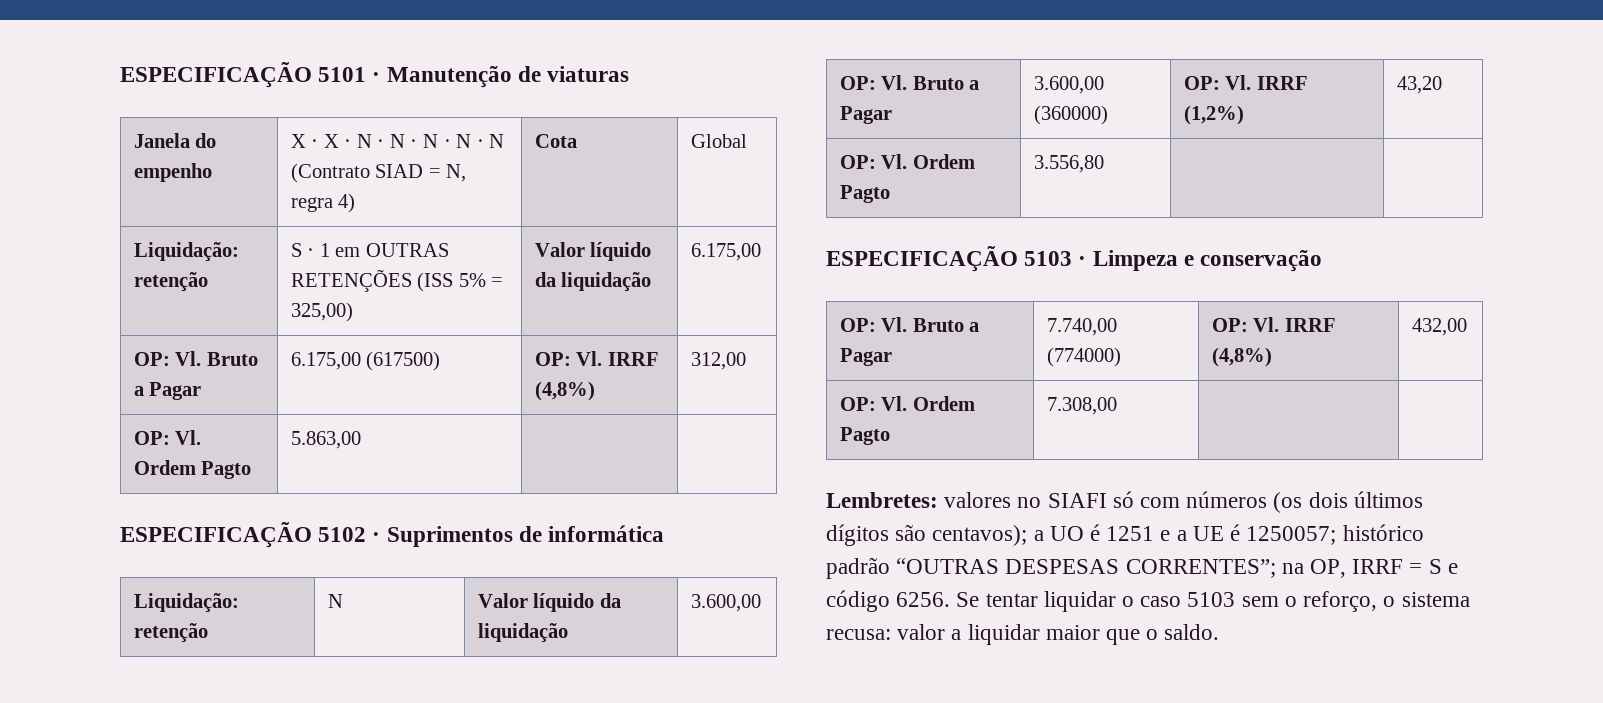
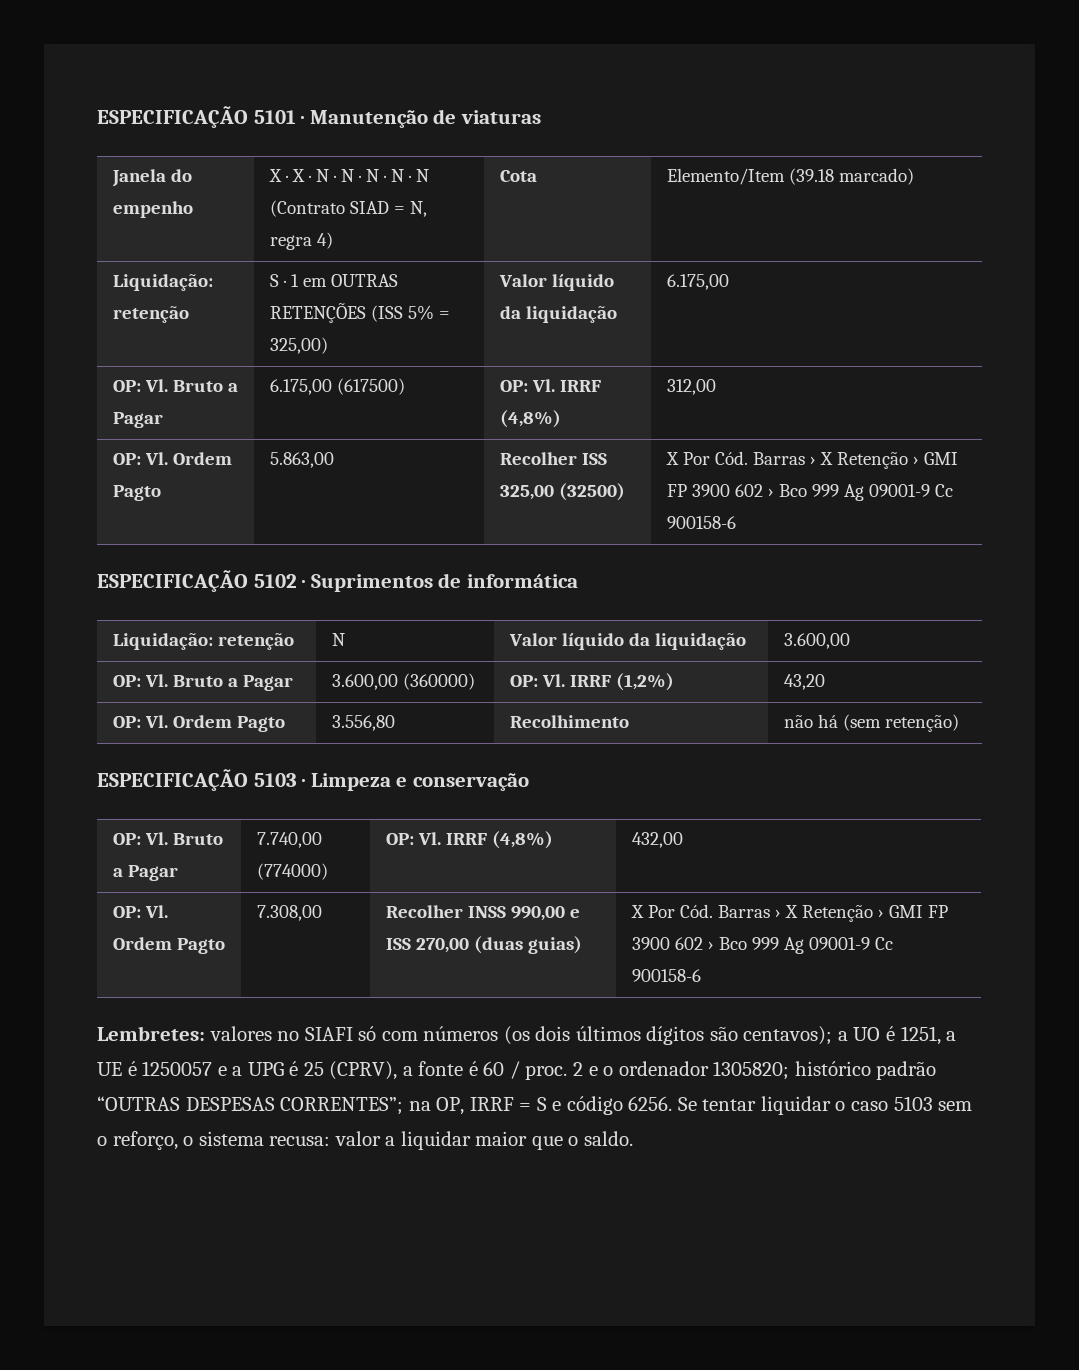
[690,134,747,148] Global -> [666,168,914,185] Elemento/Item (39.18 marcado)
(361, 440) | -> [499,452,607,465] [499,483,625,501] [665,451,958,469] [666,484,953,501] [666,516,736,529] Recolher ISS 325,00 (32500) | X Por Cód. Barras › X Retenção › GMI FP 3900 602 › Bco 999 Ag 09001-9 Cc 900158-6
(1104, 164) | -> [509,715,629,728] [783,714,959,732] Recolhimento | não há (sem retenção)
(1117, 406) | -> [385,905,580,921] [385,936,582,954] [630,904,948,922] [631,937,893,954] [631,969,701,982] Recolher INSS 990,00 e ISS 270,00 (duas guias) | X Por Cód. Barras › X Retenção › GMI FP 3900 602 › Bco 999 Ag 09001-9 Cc 900158-6
[1106,526,1171,541] 1251 e -> [900,1026,941,1045] 1251,
[1246,526,1337,545] 1250057; -> [142,1061,790,1080] 1250057 e a UPG é 25 (CPRV), a fonte é 60 / proc. 2 e o ordenador 1305820;

